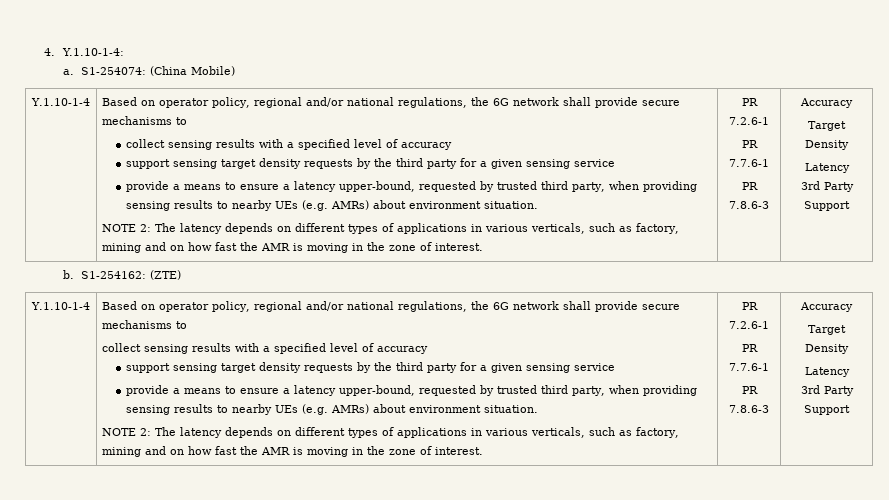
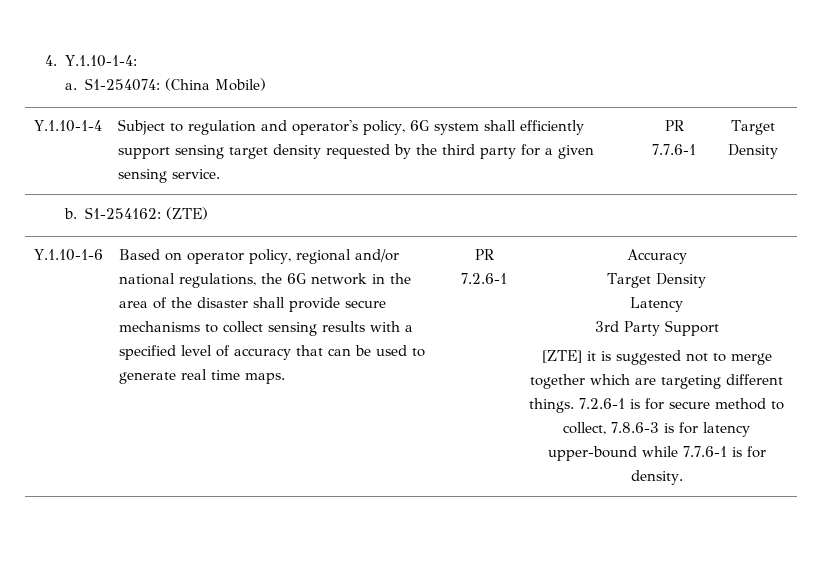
(91, 102) none -> [118,119,585,135] [118,144,595,159] [118,169,221,183] [664,120,684,131] [652,144,696,155] [731,120,776,135] [728,144,778,159] [64,207,209,220] [34,249,104,261] | Subject to regulation and operator's policy, 6G system shall efficiently support sensing target density requested by the third party for a given sensing service. | PR 7.7.6-1 | Target Density // b. S1-254162: (ZTE) // Y.1.10-1-6
[563,97,681,108] [102,116,188,125] [125,139,452,150] [125,158,615,169] [125,181,697,192] [125,200,538,211] [102,223,680,234] [102,242,484,253] [741,98,758,106] [729,117,769,125] [741,140,758,148] [729,159,769,167] [741,182,758,190] [729,201,769,209] [800,98,853,108] [808,121,846,131] [805,140,849,150] [804,163,850,173] [800,181,854,192] [804,201,850,211] [62,270,182,280] [31,302,91,310] [102,301,681,312] [102,320,188,329] [102,343,429,354] [125,362,615,373] [125,385,697,396] [125,404,538,415] [102,427,680,438] [102,446,484,457] [741,302,758,310] [729,321,769,329] [741,344,758,352] [729,363,769,371] [741,386,758,394] [729,405,769,413] [800,302,853,312] [808,325,846,335] [805,344,849,354] [804,367,850,377] [800,385,854,396] [804,405,850,415] shall provide secure mechanisms to // collect sensing results with a specified level of accuracy // support sensing target density requests by the third party for a given sensing service // provide a means to ensure a latency upper-bound, requested by trusted third party, when providing sensing results to nearby UEs (e.g. AMRs) about environment situation. // NOTE 2: The latency depends on different types of applications in various verticals, such as factory, mining and on how fast the AMR is moving in the zone of interest. | PR 7.2.6-1 // PR 7.7.6-1 // PR 7.8.6-3 | Accuracy // Target Density // Latency // 3rd Party Support // b. S1-254162: (ZTE) // Y.1.10-1-4 | Based on operator policy, regional and/or national regulations, the 6G network shall provide secure mechanisms to // collect sensing results with a specified level of accuracy // support sensing target density requests by the third party for a given sensing service // provide a means to ensure a latency upper-bound, requested by trusted third party, when providing sensing results to nearby UEs (e.g. AMRs) about environment situation. // NOTE 2: The latency depends on different types of applications in various verticals, such as factory, mining and on how fast the AMR is moving in the zone of interest. | PR 7.2.6-1 // PR 7.7.6-1 // PR 7.8.6-3 | Accuracy // Target Density // Latency // 3rd Party Support -> [372,273,412,284] [119,297,387,312] [119,321,414,336] [119,345,426,360] [119,369,286,384] [474,249,494,260] [461,273,507,284] [626,249,687,264] [607,273,706,288] [630,297,683,312] [594,320,719,336] [541,350,772,365] [530,374,783,389] [529,398,784,413] [563,422,750,437] [547,446,766,461] [630,470,683,485] in the area of the disaster shall provide secure mechanisms to collect sensing results with a specified level of accuracy that can be used to generate real time maps. | PR 7.2.6-1 | Accuracy // Target Density // Latency // 3rd Party Support // [ZTE] it is suggested not to merge together which are targeting different things. 7.2.6-1 is for secure method to collect, 7.8.6-3 is for latency upper-bound while 7.7.6-1 is for density.

